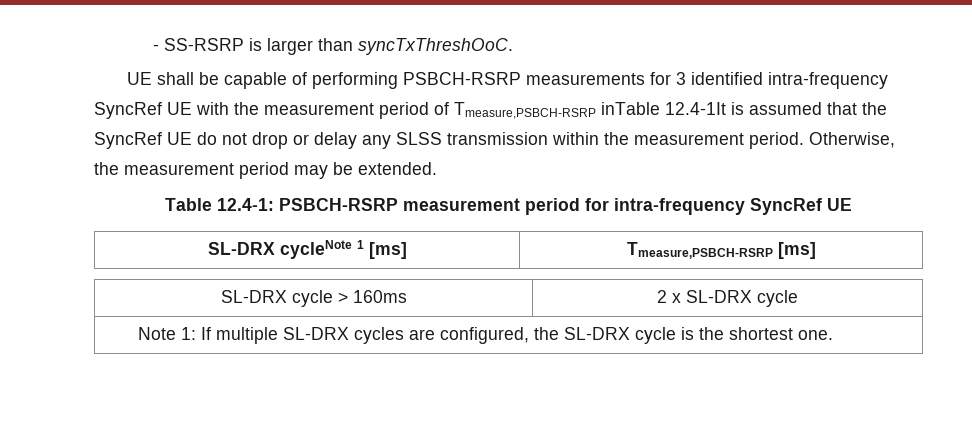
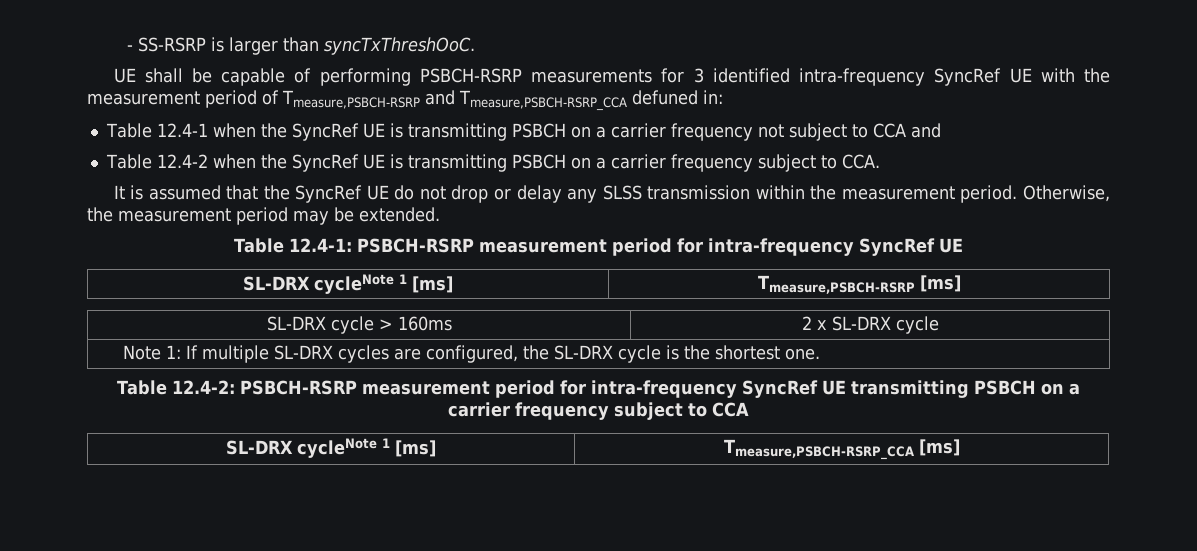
[601,102,726,115] inTable 12.4-1It -> [425,90,723,111] [105,123,941,141] [105,154,880,172] [113,185,125,199] and Tmeasure,PSBCH-RSRP_CCA defuned in: // Table 12.4-1 when the SyncRef UE is transmitting PSBCH on a carrier frequency not subject to CCA and // Table 12.4-2 when the SyncRef UE is transmitting PSBCH on a carrier frequency subject to CCA. // It
(834, 335) none -> [116,380,1081,398] [448,402,749,420] [226,438,436,458] [723,439,960,460] // Table 12.4-2: PSBCH-RSRP measurement period for intra-frequency SyncRef UE transmitting PSBCH on a carrier frequency subject to CCA // SL-DRX cycleNote 1 [ms] | Tmeasure,PSBCH-RSRP_CCA [ms]

